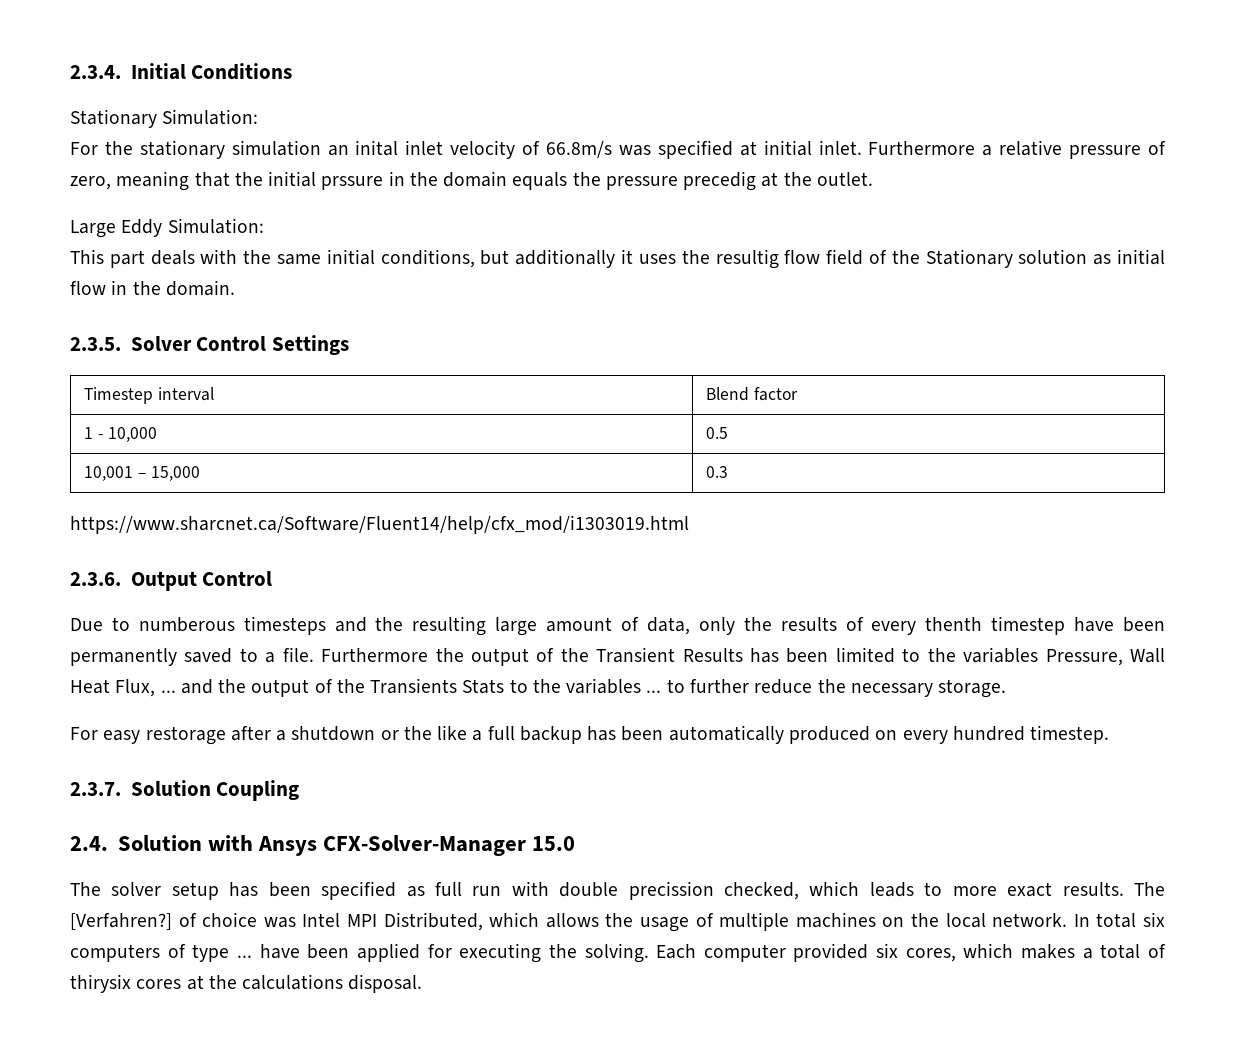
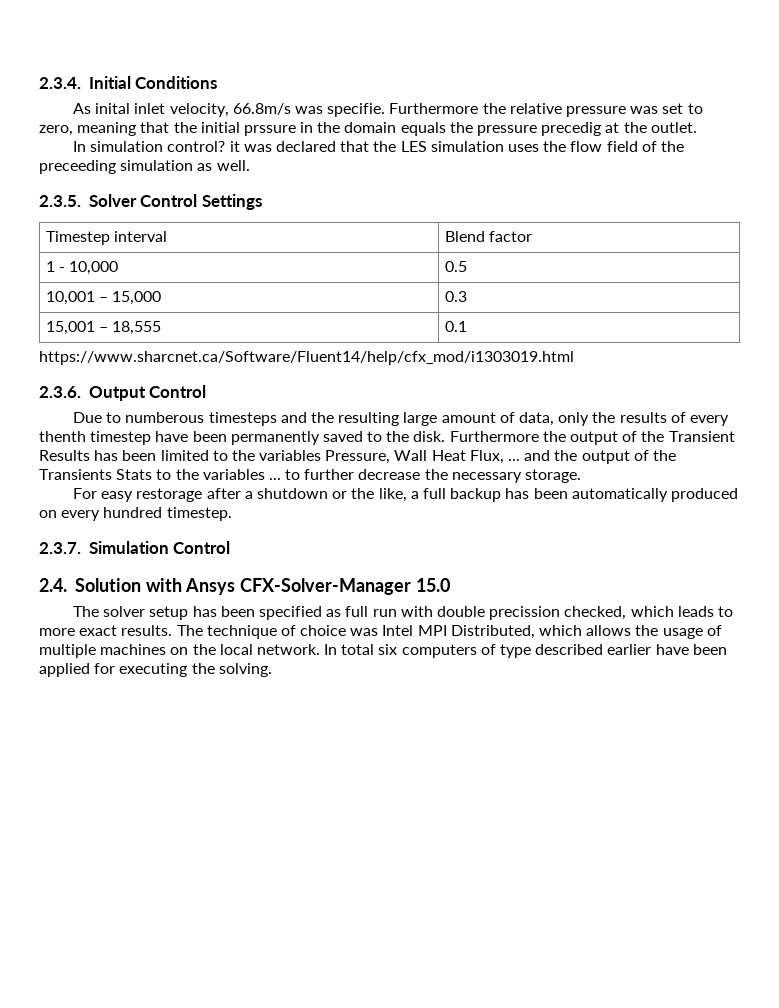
[70,109,259,128] [70,140,1166,159] Stationary Simulation: // For the stationary simulation an inital inlet velocity of 66.8m/s was specified at initial inlet. Furthermore a relative pressure of -> [73,103,703,117] As inital inlet velocity, 66.8m/s was specifie. Furthermore the relative pressure was set to
[70,218,264,238] [70,249,634,268] Large Eddy Simulation: // This part deals with the same initial conditions, but additionally it -> [73,141,504,152] In simulation control? it was declared that the LES simulation
[715,249,779,269] resultig -> (567, 146) none
[925,249,1166,268] [70,280,235,296] Stationary solution as initial flow in the domain. -> [39,160,250,174] preceeding simulation as well.
(729, 472) none -> [45,321,161,335] [444,321,467,332] // 15,001 – 18,555 | 0.1
[265,647,314,663] a file. -> [386,431,446,442] the disk.
[754,679,813,694] reduce -> [358,469,421,480] decrease
[437,725,468,740] like -> [378,488,407,502] like,
[130,780,300,801] Solution Coupling -> [88,541,231,554] Simulation Control
[70,913,172,930] [Verfahren?] -> [206,625,277,639] technique
[236,955,252,958] ... -> [535,644,652,655] described earlier
[656,943,1166,962] [70,974,423,993] Each computer provided six cores, which makes a total of thirysix cores at the calculations disposal. -> (272, 670) none

